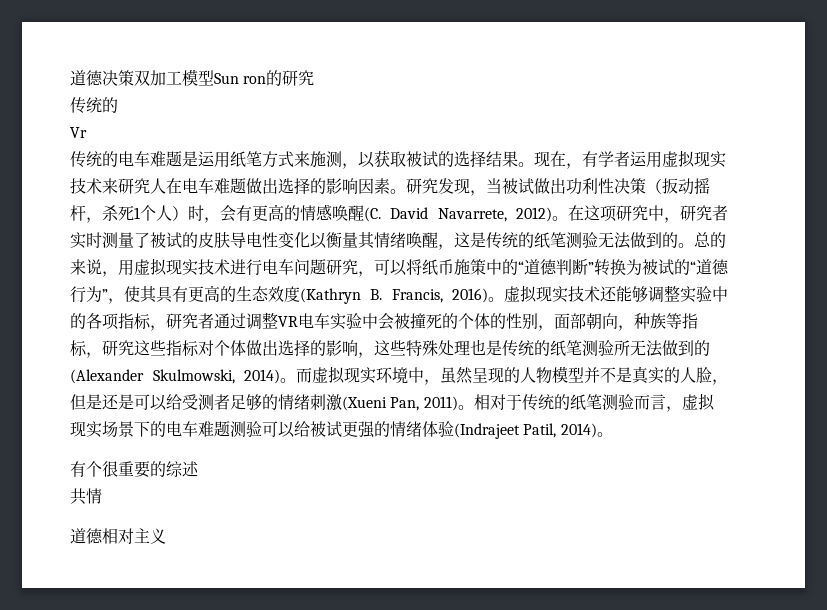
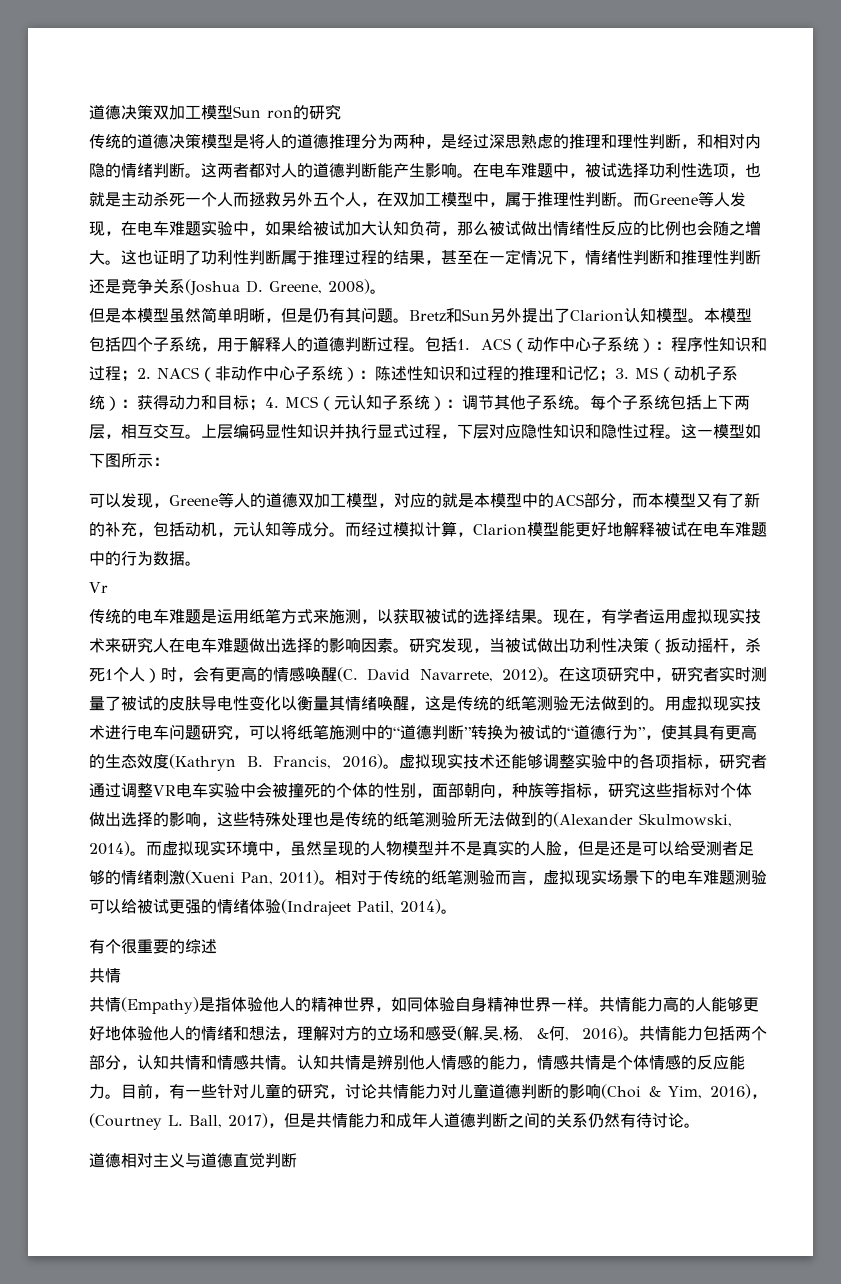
(118, 105) none -> [137,133,761,149] [89,162,761,178] [89,191,746,207] [89,220,761,236] [89,249,761,265] [89,278,387,296] [89,307,752,323] [89,336,767,353] [89,366,738,382] [89,394,750,411] [89,423,761,439] [89,453,169,468] [89,492,760,508] [89,521,767,537] [89,551,201,566] 道德决策模型是将人的道德推理分为两种，是经过深思熟虑的推理和理性判断，和相对内隐的情绪判断。这两者都对人的道德判断能产生影响。在电车难题中，被试选择功利性选项，也就是主动杀死一个人而拯救另外五个人，在双加工模型中，属于推理性判断。而Greene等人发现，在电车难题实验中，如果给被试加大认知负荷，那么被试做出情绪性反应的比例也会随之增大。这也证明了功利性判断属于推理过程的结果，甚至在一定情况下，情绪性判断和推理性判断还是竞争关系(Joshua D. Greene, 2008)。 // 但是本模型虽然简单明晰，但是仍有其问题。Bretz和Sun另外提出了Clarion认知模型。本模型包括四个子系统，用于解释人的道德判断过程。包括1. ACS（动作中心子系统）：程序性知识和过程；2. NACS（非动作中心子系统）：陈述性知识和过程的推理和记忆；3. MS（动机子系统）：获得动力和目标；4. MCS（元认知子系统）：调节其他子系统。每个子系统包括上下两层，相互交互。上层编码显性知识并执行显式过程，下层对应隐性知识和隐性过程。这一模型如下图所示： // 可以发现，Greene等人的道德双加工模型，对应的就是本模型中的ACS部分，而本模型又有了新的补充，包括动机，元认知等成分。而经过模拟计算，Clarion模型能更好地解释被试在电车难题中的行为数据。
[694,232,726,248] [70,259,118,277] 总的来说， -> (665, 708) none
[438,259,486,276] 币施策 -> [313,724,361,740] 笔施测
(102, 496) none -> [89,996,759,1014] [89,1025,767,1041] [89,1054,745,1070] [89,1083,767,1099] [89,1112,700,1130] // 共情(Empathy)是指体验他人的精神世界，如同体验自身精神世界一样。共情能力高的人能够更好地体验他人的情绪和想法，理解对方的立场和感受(解,吴,杨, &何, 2016)。共情能力包括两个部分，认知共情和情感共情。认知共情是辨别他人情感的能力，情感共情是个体情感的反应能力。目前，有一些针对儿童的研究，讨论共情能力对儿童道德判断的影响(Choi & Yim, 2016)，(Courtney L. Ball, 2017)，但是共情能力和成年人道德判断之间的关系仍然有待讨论。
(166, 536) none -> [185,1152,297,1168] 与道德直觉判断

